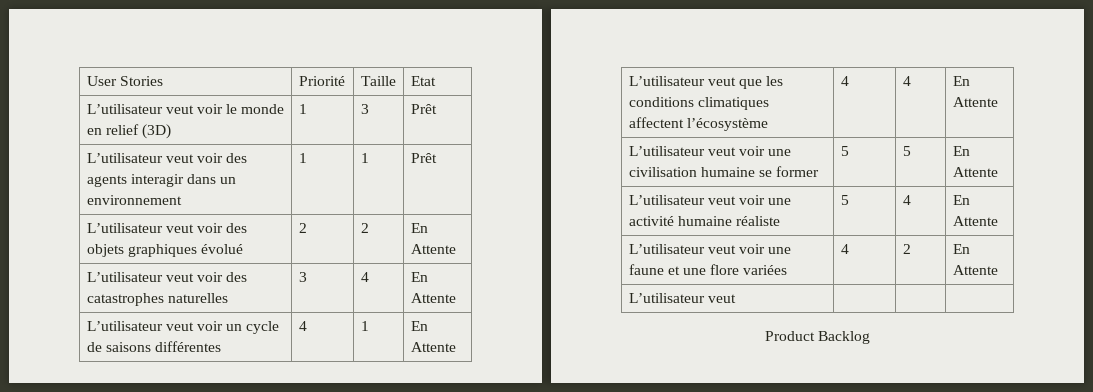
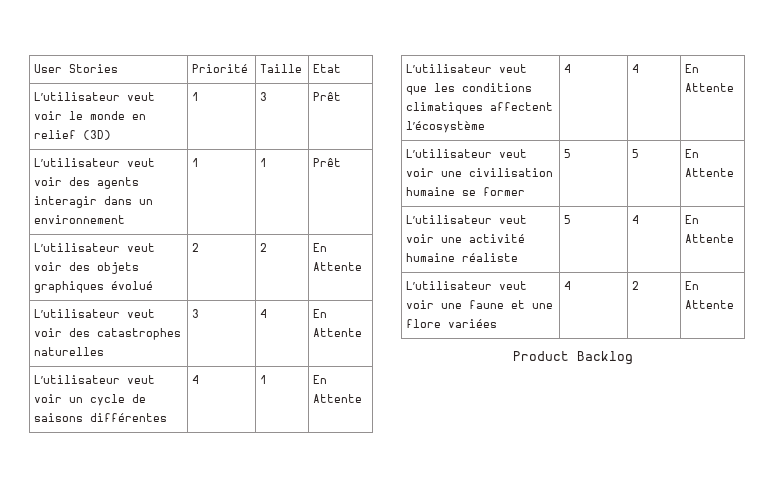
[628,293,736,303] // L’utilisateur veut | | | -> (735, 304) none

